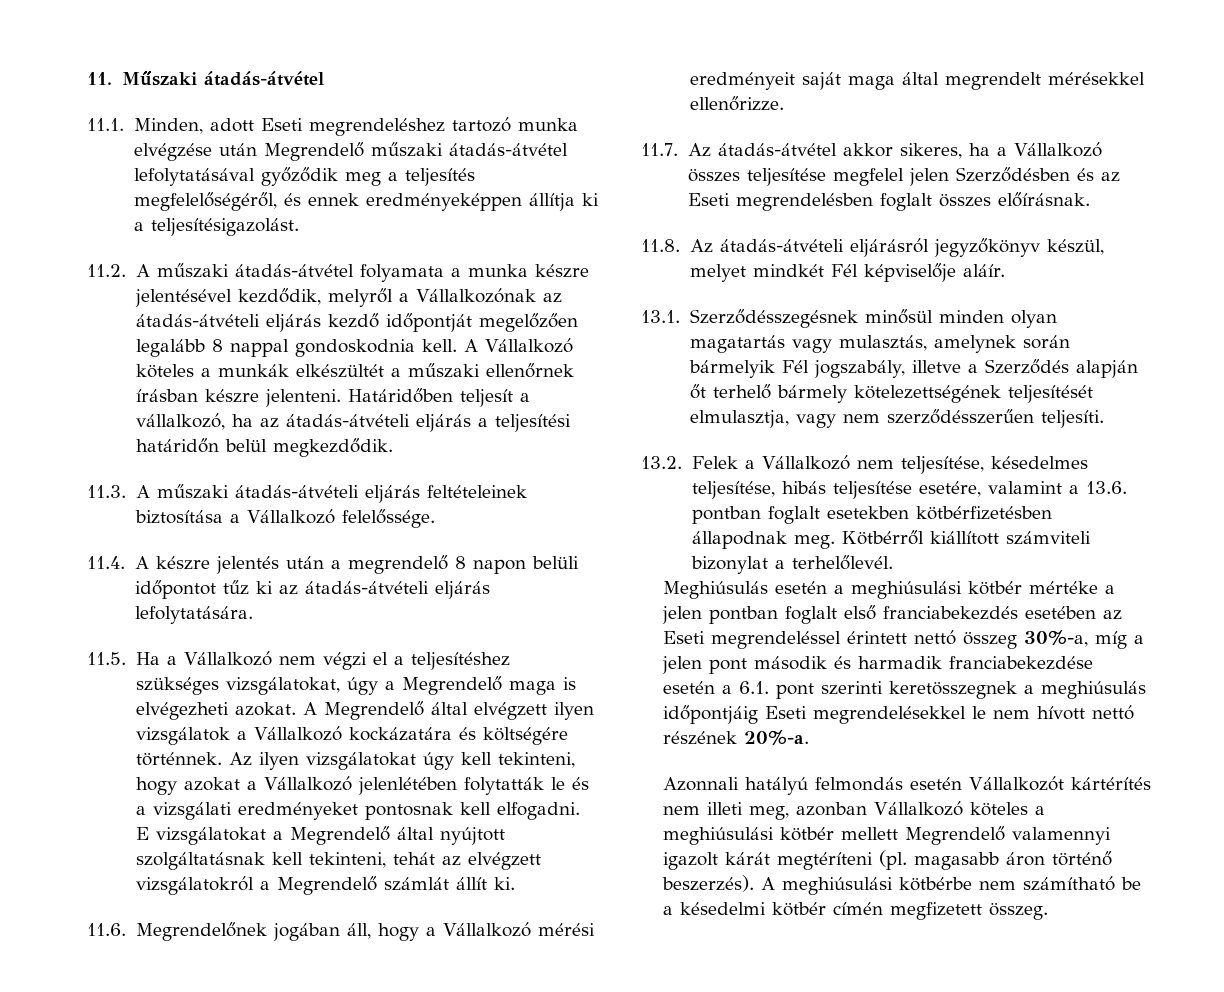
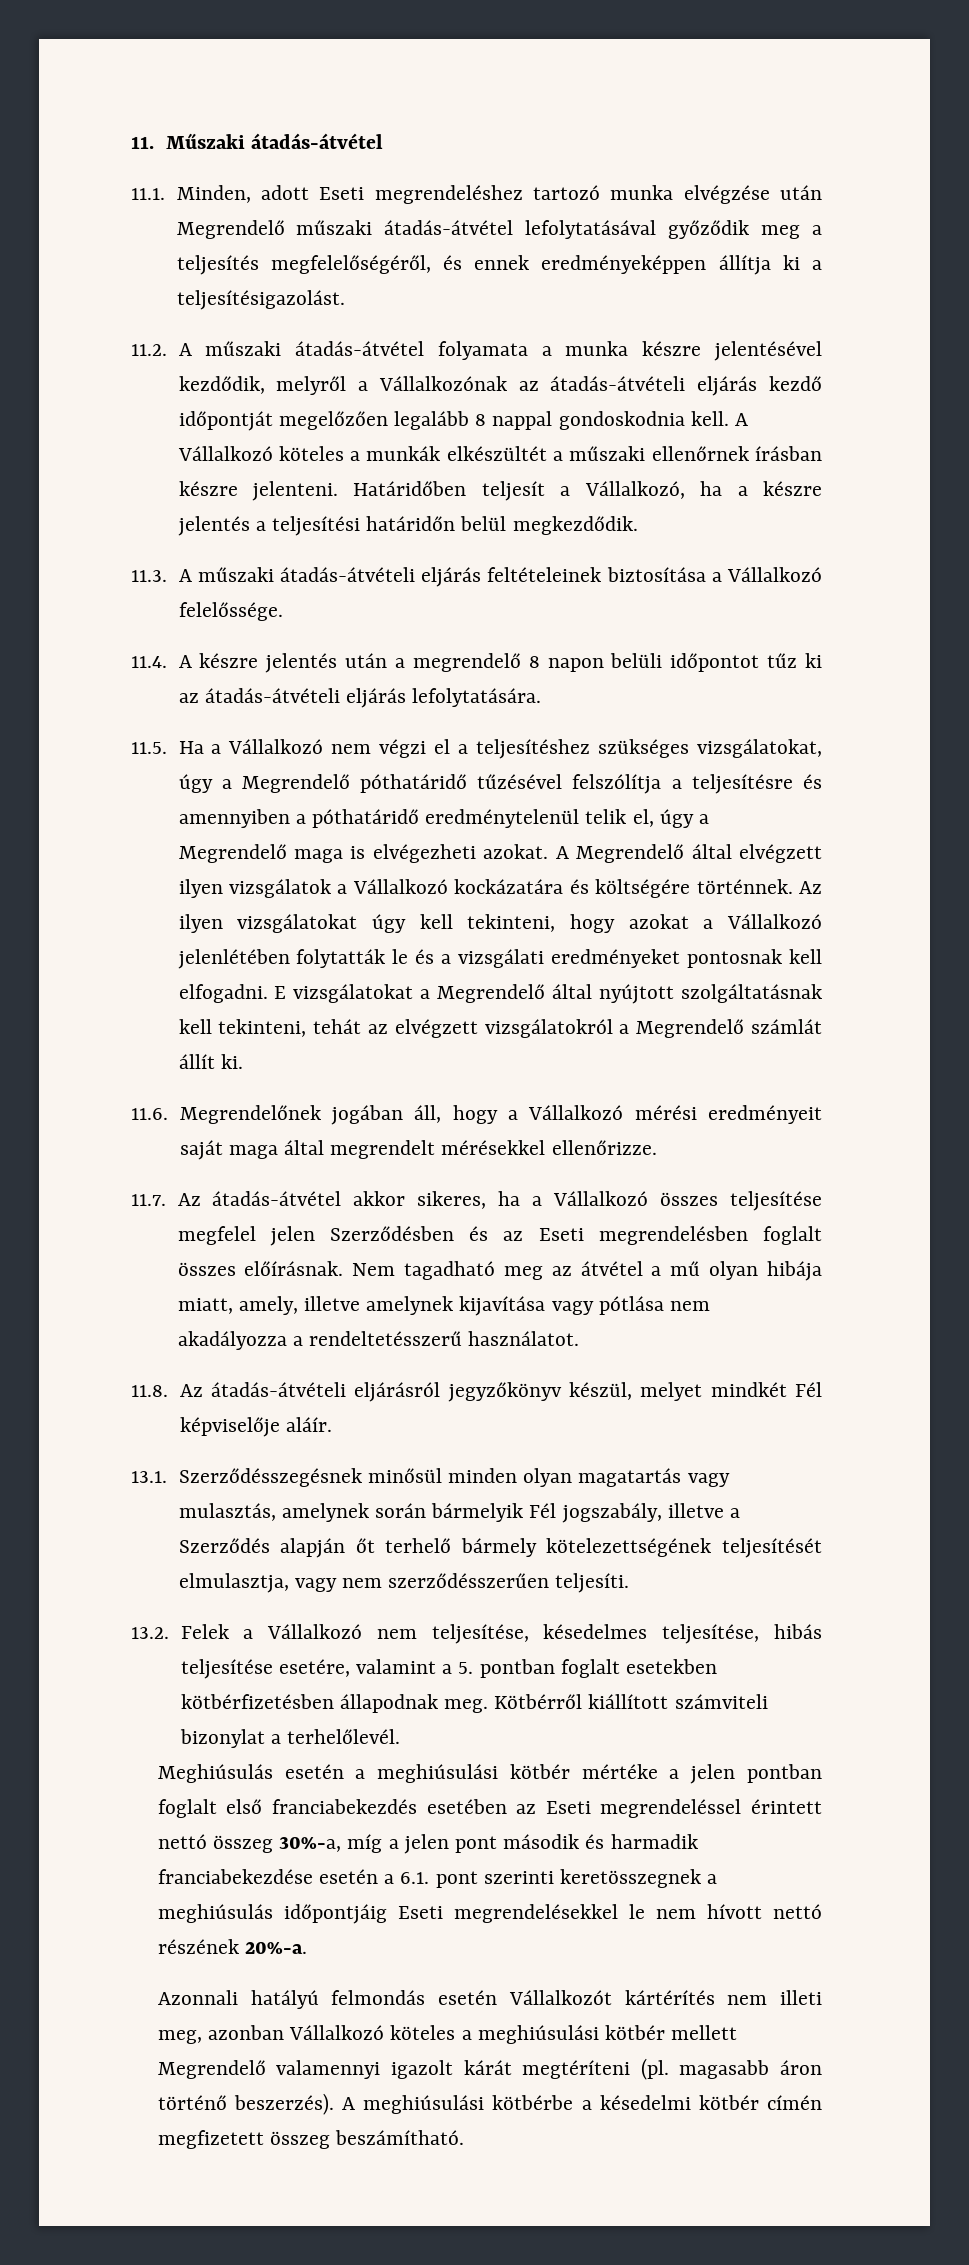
[135,413,471,432] vállalkozó, ha az átadás-átvételi eljárás -> [584,481,822,499] [177,516,250,536] Vállalkozó, ha a készre jelentés
(502, 685) none -> [360,774,822,794] [178,809,709,828] [178,844,287,863] póthatáridő tűzésével felszólítja a teljesítésre és amennyiben a póthatáridő eredménytelenül telik el, úgy a Megrendelő
(1090, 199) none -> [352,1261,823,1281] [177,1296,710,1316] [177,1331,580,1350] Nem tagadható meg az átvétel a mű olyan hibája miatt, amely, illetve amelynek kijavítása vagy pótlása nem akadályozza a rendeltetésszerű használatot.
[1085,481,1127,494] 13.6. -> [458,1662,474,1674] 5.
[979,876,1142,891] nem számítható be -> (574, 2102) none
[989,903,1049,920] összeg. -> [269,2130,465,2149] összeg beszámítható.

